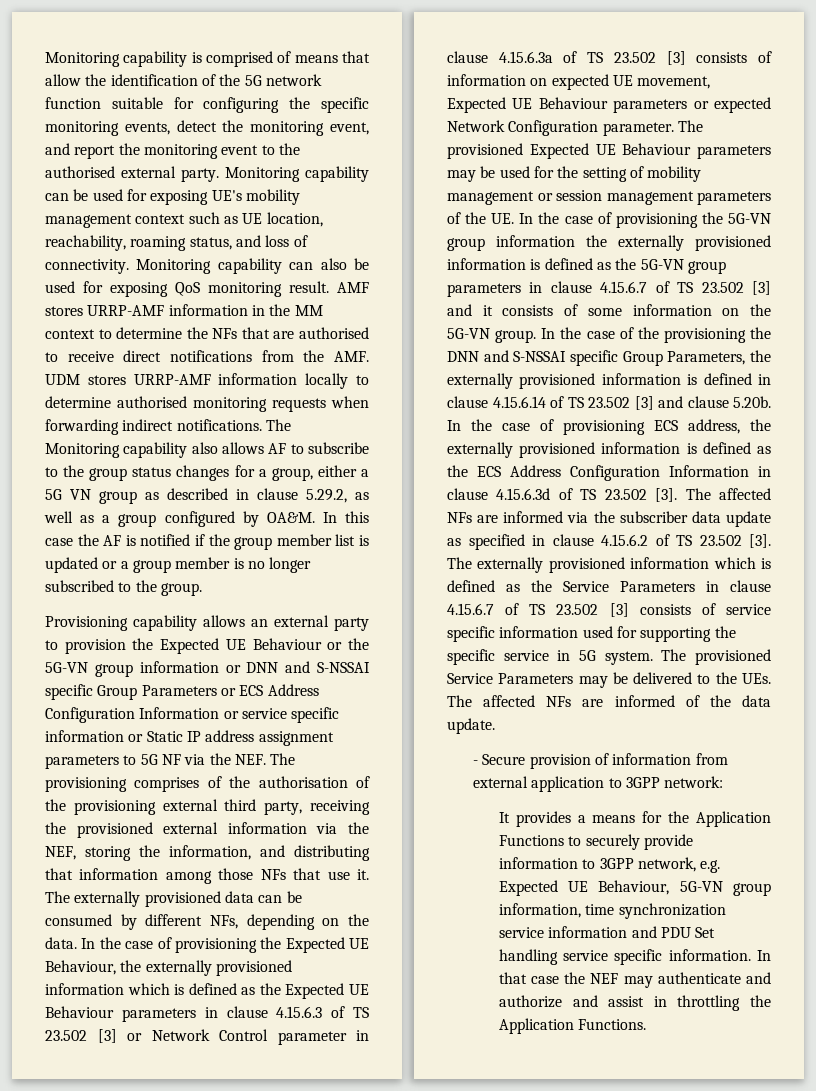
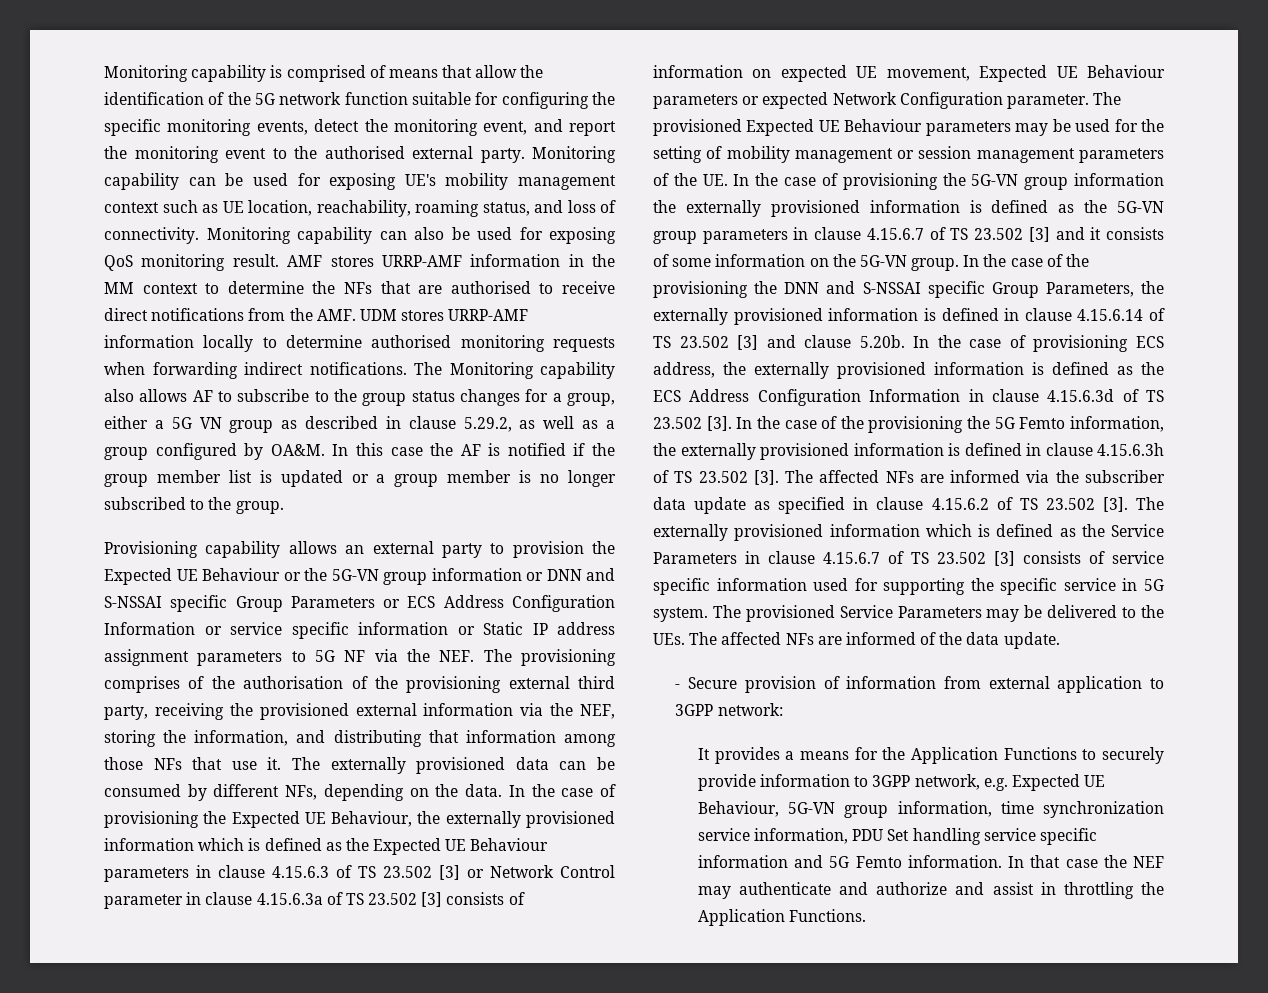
(678, 495) none -> [736,416,1164,433] [653,443,1164,460] [653,470,779,485] In the case of the provisioning the 5G Femto information, the externally provisioned information is defined in clause 4.15.6.3h of TS 23.502 [3].
[548,926,657,938] information and -> [754,828,849,844] information,
(663, 957) none -> [697,855,902,868] information and 5G Femto

